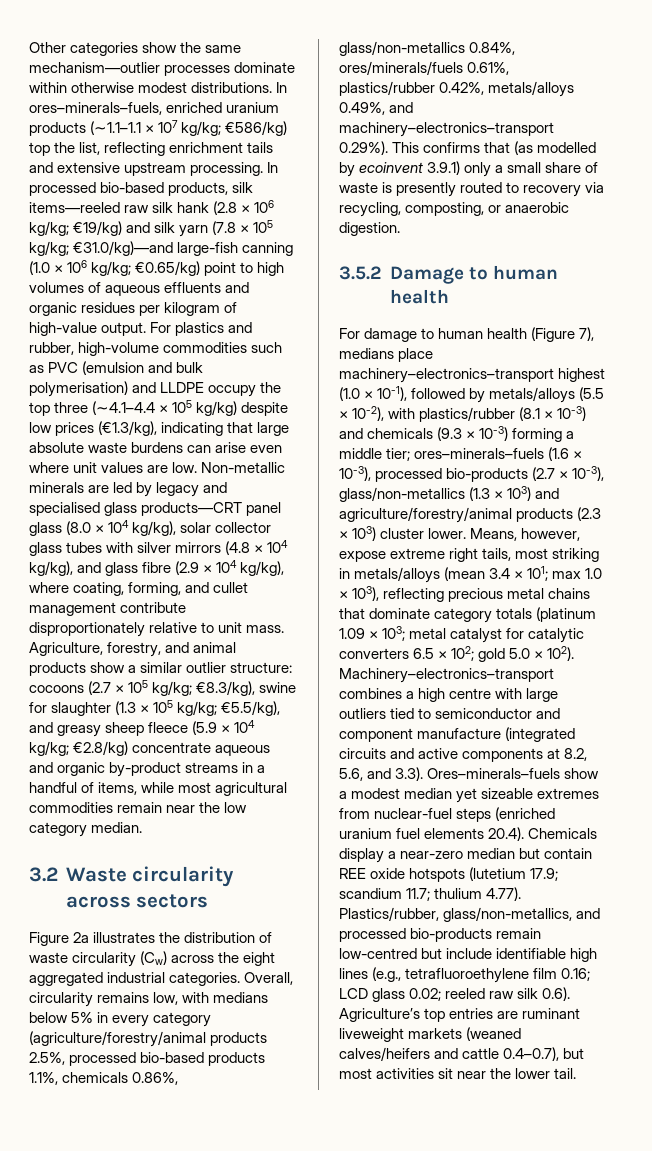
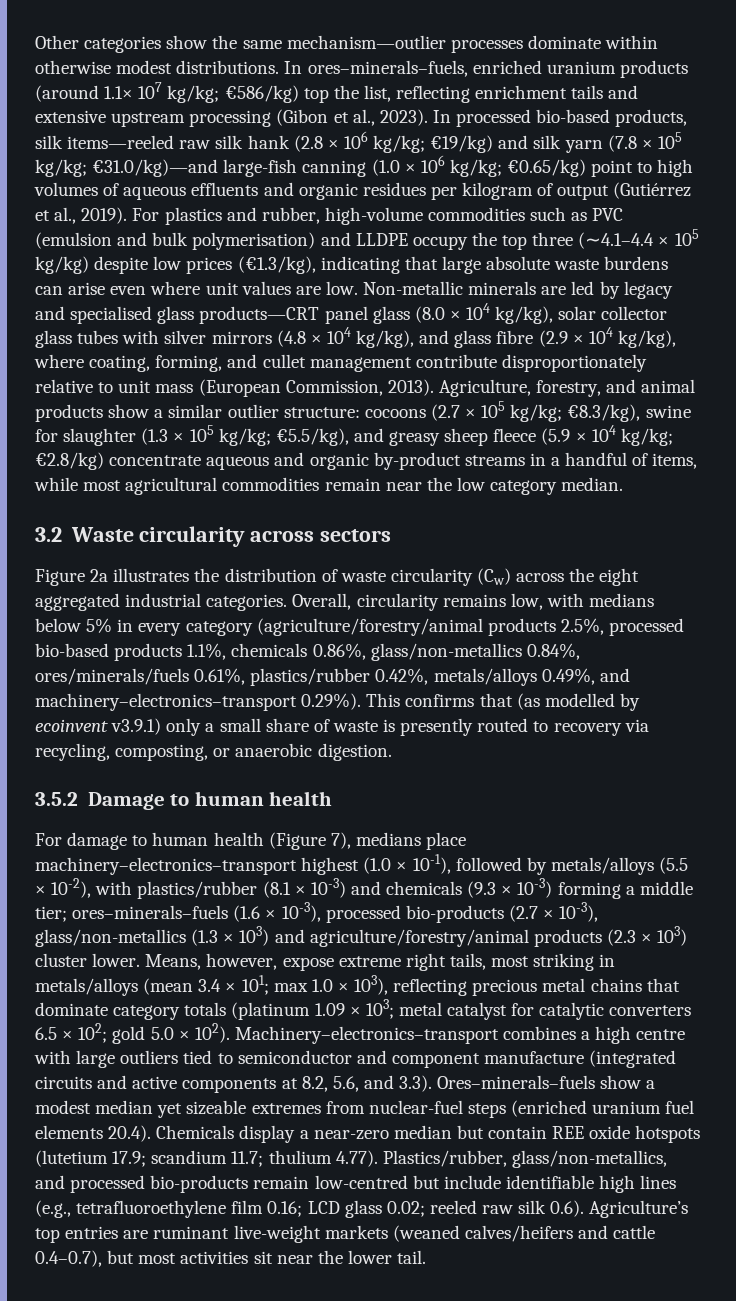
[90,121,155,135] (∼1.1–1.1 × -> [35,85,134,102] (around 1.1×
[190,162,264,176] processing. -> [189,109,428,127] processing (Gibon et al., 2023).
[29,322,147,336] high-value output. -> [557,182,692,200] [35,207,128,224] output (Gutiérrez et al., 2019).
[246,625,285,633] mass. -> [155,379,434,397] mass (European Commission, 2013).
[427,161,461,175] 3.9.1) -> [111,718,162,735] v3.9.1)
[339,1028,404,1042] liveweight -> [233,1225,321,1243] live-weight

